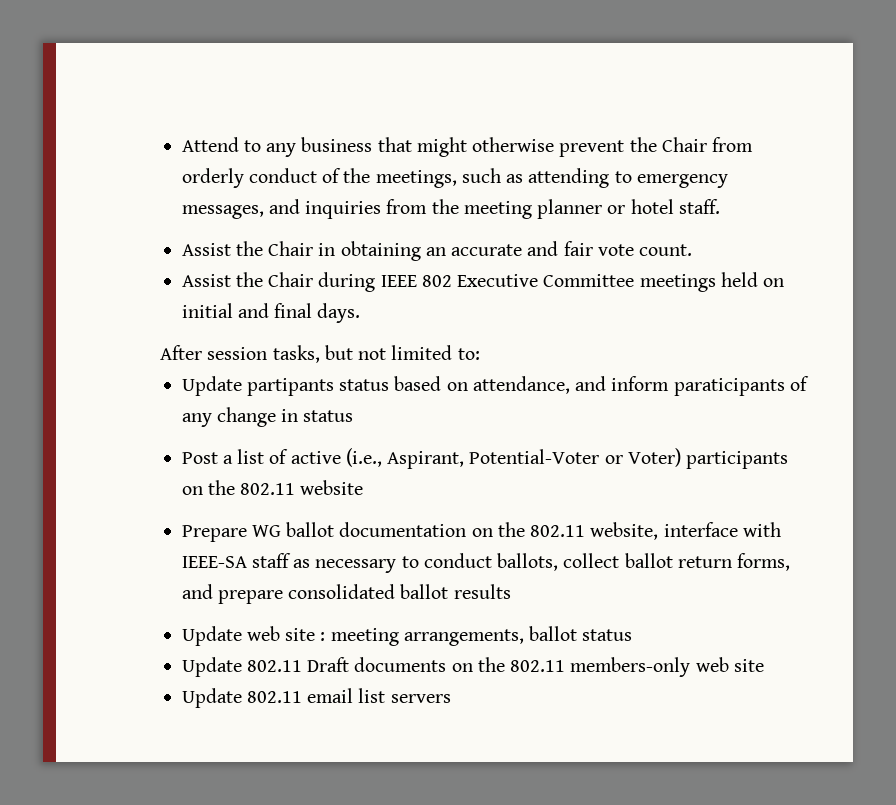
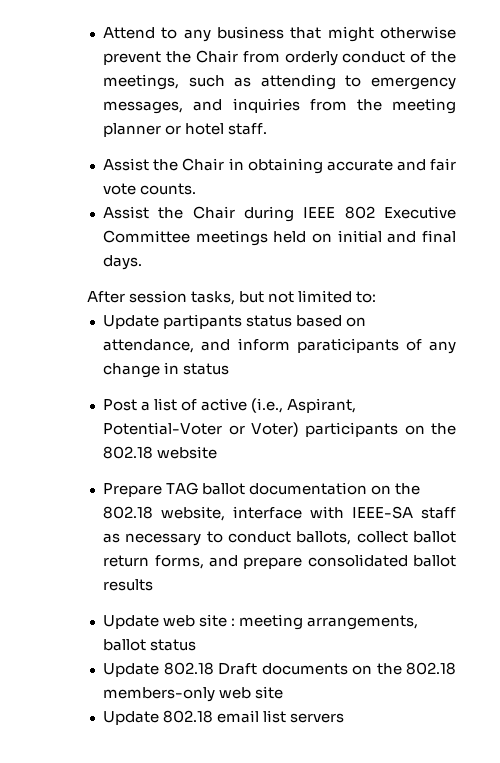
[425,247,446,256] an -> (323, 166) none
[639,244,693,256] count. -> [140,183,197,195] counts.
[240,483,296,495] 802.11 -> [103,446,154,459] 802.18
[251,525,281,537] WG -> [166,482,199,495] TAG
[530,525,586,537] 802.11 -> [103,506,154,519] 802.18
[246,660,302,672] 802.11 -> [163,662,214,675] 802.18
[510,660,566,672] 802.11 -> [406,662,457,675] 802.18
[246,691,302,703] 802.11 -> [163,710,214,723] 802.18

